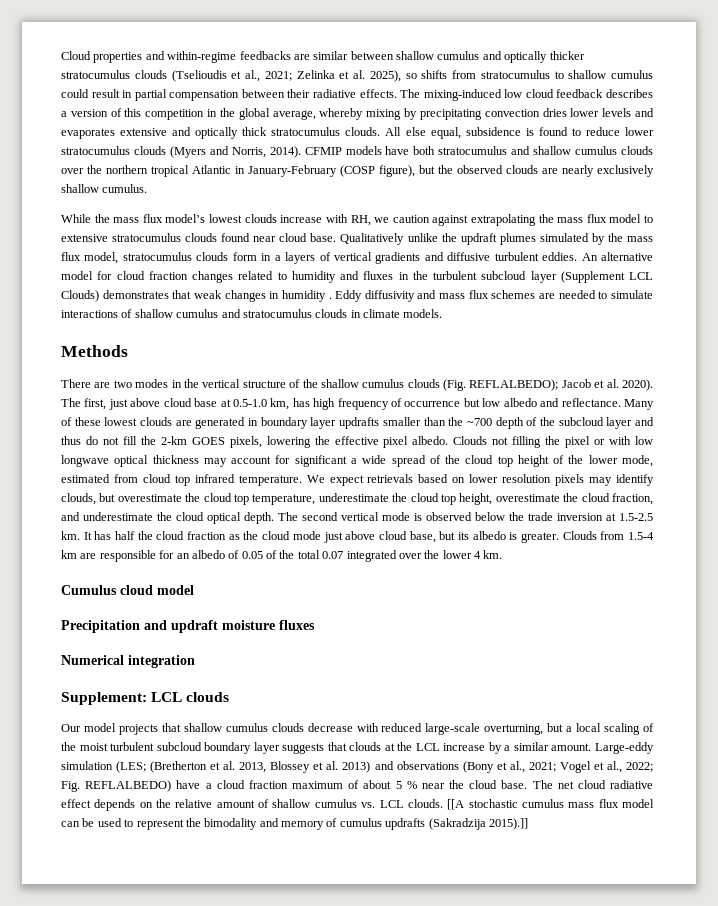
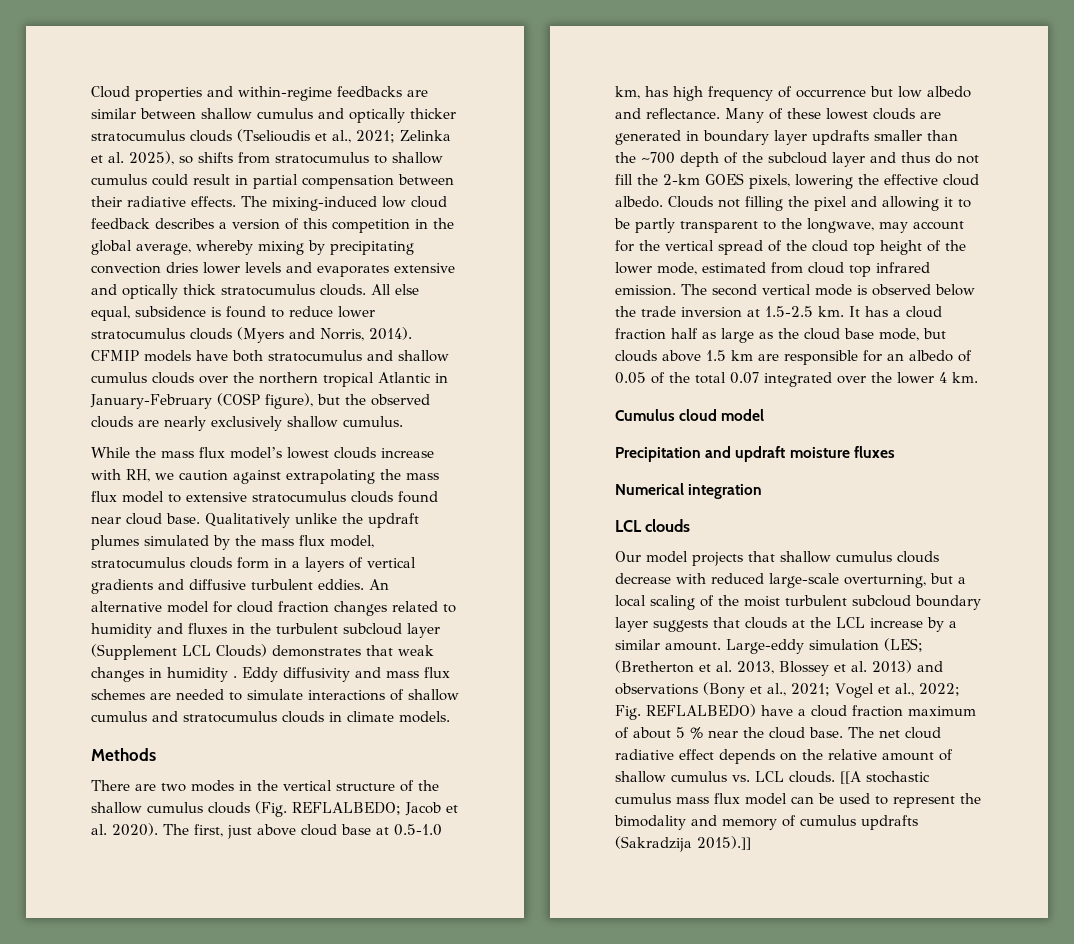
[469,379,559,391] REFLALBEDO); -> [292,802,401,815] REFLALBEDO;
[383,436,409,448] pixel -> [943,174,979,186] cloud
[594,436,653,445] [61,455,387,467] or with low longwave optical thickness may account for significant a wide -> [851,196,971,211] [614,218,964,233] [615,240,714,252] and allowing it to be partly transparent to the longwave, may account for the vertical
[238,474,654,486] [61,493,653,505] [61,512,274,524] temperature. We expect retrievals based on lower resolution pixels may identify clouds, but overestimate the cloud top temperature, underestimate the cloud top height, overestimate the cloud fraction, and underestimate the cloud optical depth. -> [615,285,676,296] emission.
[115,531,654,543] half the cloud fraction as the cloud mode just above cloud base, but its albedo is greater. Clouds from 1.5-4 -> [893,306,942,318] [615,328,946,343] [615,350,726,362] a cloud fraction half as large as the cloud base mode, but clouds above 1.5
[61,692,147,705] Supplement: -> (763, 491) none

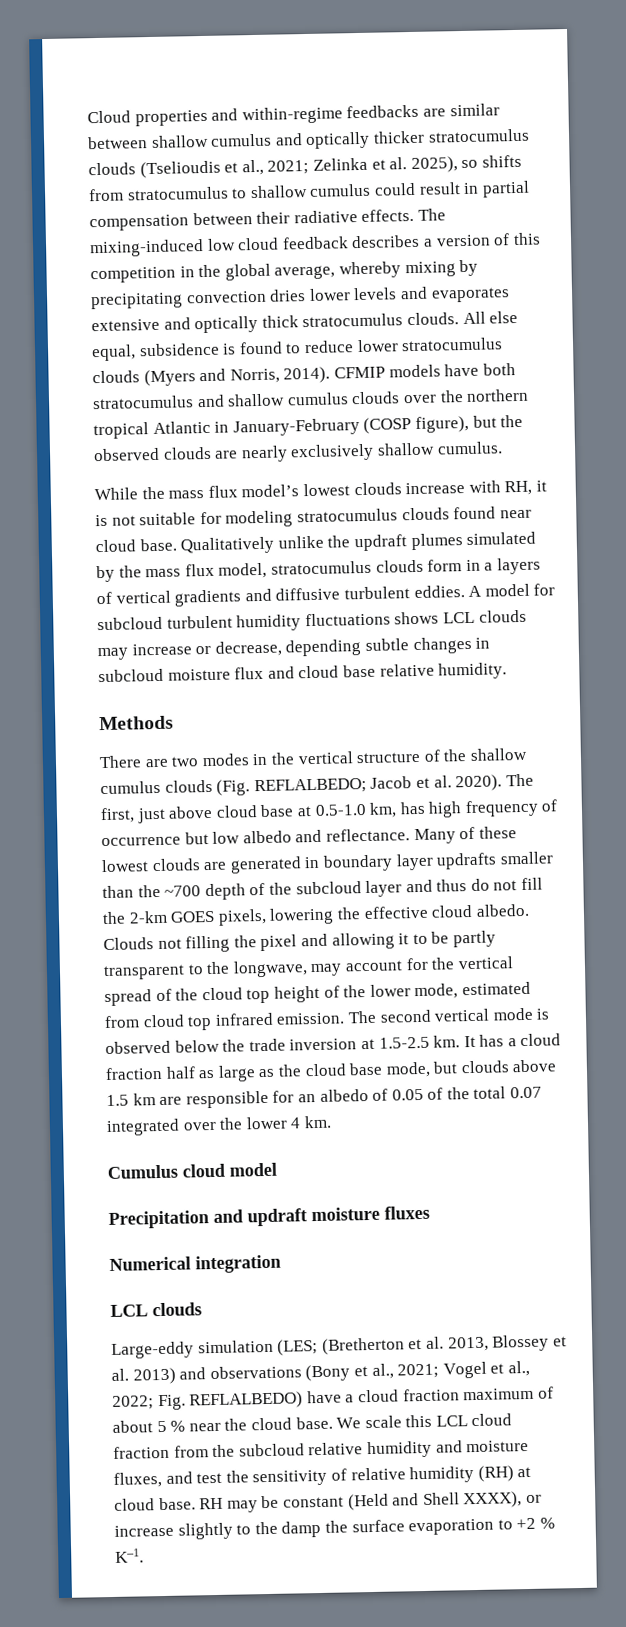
[155,469,439,484] [91,491,247,503] we caution against extrapolating the mass flux model to extensive -> [535,480,547,492] [95,510,294,528] it is not suitable for modeling
[369,579,389,590] [91,601,456,616] [91,623,440,638] [91,644,434,660] [91,667,450,682] [91,689,459,701] [91,711,450,723] An alternative model for cloud fraction changes related to humidity and fluxes in the turbulent subcloud layer (Supplement LCL Clouds) demonstrates that weak changes in humidity . Eddy diffusivity and mass flux schemes are needed to simulate interactions of shallow cumulus and stratocumulus clouds in climate models. -> [468,583,556,597] [97,609,527,632] [97,636,491,661] [98,662,508,683] A model for subcloud turbulent humidity fluctuations shows LCL clouds may increase or decrease, depending subtle changes in subcloud moisture flux and cloud base relative humidity.
[615,551,939,566] [615,573,966,588] [615,595,981,610] [615,617,957,632] [615,639,721,651] Our model projects that shallow cumulus clouds decrease with reduced large-scale overturning, but a local scaling of the moist turbulent subcloud boundary layer suggests that clouds at the LCL increase by a similar amount. -> (202, 1309) none
[848,727,941,739] [615,749,953,764] [615,771,930,784] [615,793,981,808] [614,815,918,830] [615,836,751,852] The net cloud radiative effect depends on the relative amount of shallow cumulus vs. LCL clouds. [[A stochastic cumulus mass flux model can be used to represent the bimodality and memory of cumulus updrafts (Sakradzija 2015).]] -> [336,1413,513,1429] [113,1439,530,1459] [113,1465,532,1488] [114,1491,542,1513] [114,1517,555,1540] [115,1548,144,1563] We scale this LCL cloud fraction from the subcloud relative humidity and moisture fluxes, and test the sensitivity of relative humidity (RH) at cloud base. RH may be constant (Held and Shell XXXX), or increase slightly to the damp the surface evaporation to +2 % K–1.

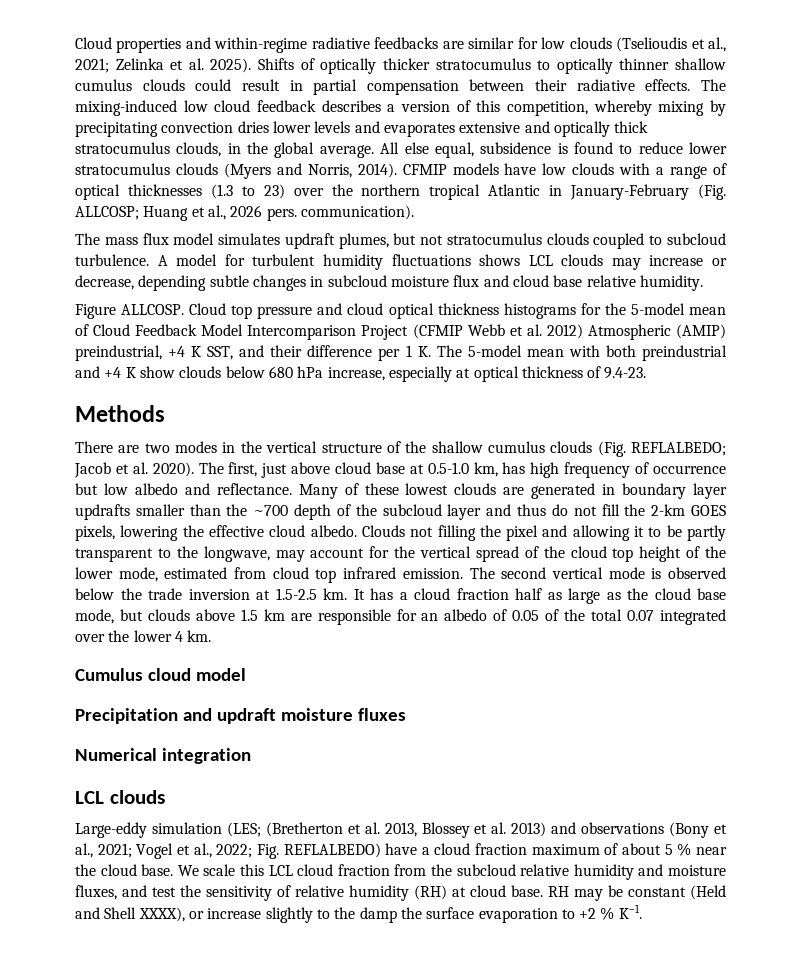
(343, 115) none -> [311,37,370,49] radiative
[87,128,530,150] between shallow cumulus and optically thicker stratocumulus -> [517,37,566,49] for low
[410,154,522,174] [88,183,372,202] 2025), so shifts from stratocumulus to shallow cumulus -> [210,58,727,74] [75,79,185,91] 2025). Shifts of optically thicker stratocumulus to optically thinner shallow cumulus clouds
[90,263,336,284] competition in the global average, -> [507,101,588,116] competition,
[406,312,459,326] clouds. -> [176,142,374,158] clouds, in the global average.
[482,363,516,376] [92,391,401,410] both stratocumulus and shallow cumulus clouds -> [542,163,728,179] [75,184,285,200] low clouds with a range of optical thicknesses (1.3 to 23)
[363,414,524,434] [93,441,503,463] [94,480,547,501] [95,506,532,528] [95,531,537,555] [96,557,541,583] [96,585,465,607] (COSP figure), but the observed clouds are nearly exclusively shallow cumulus. // While the mass flux model’s lowest clouds increase with RH, it is not suitable for modeling stratocumulus clouds found near cloud base. Qualitatively unlike the updraft plumes simulated by the mass flux model, stratocumulus clouds form in a layers of vertical gradients and diffusive turbulent eddies. -> [698,184,726,200] [75,205,414,221] [75,233,726,249] [75,254,149,266] (Fig. ALLCOSP; Huang et al., 2026 pers. communication). // The mass flux model simulates updraft plumes, but not stratocumulus clouds coupled to subcloud turbulence.
[97,616,163,631] subcloud -> (245, 260) none
(508, 671) none -> [75,303,727,319] [75,324,726,340] [75,345,727,361] [75,366,647,382] // Figure ALLCOSP. Cloud top pressure and cloud optical thickness histograms for the 5-model mean of Cloud Feedback Model Intercomparison Project (CFMIP Webb et al. 2012) Atmospheric (AMIP) preindustrial, +4 K SST, and their difference per 1 K. The 5-model mean with both preindustrial and +4 K show clouds below 680 hPa increase, especially at optical thickness of 9.4-23.

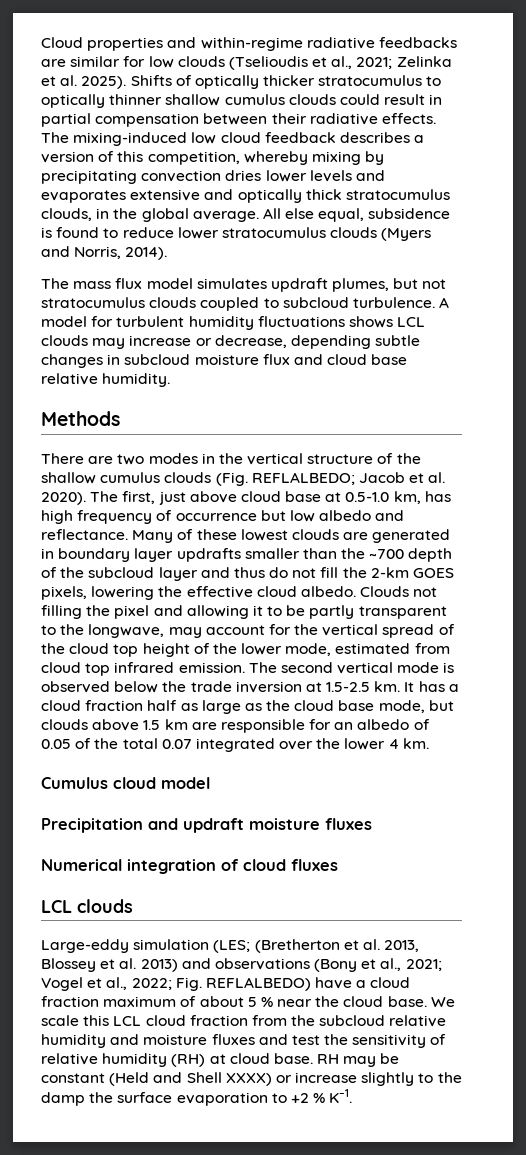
[402,163,728,179] [75,184,726,200] [75,205,414,221] CFMIP models have low clouds with a range of optical thicknesses (1.3 to 23) over the northern tropical Atlantic in January-February (Fig. ALLCOSP; Huang et al., 2026 pers. communication). -> (168, 253) none
[75,303,727,319] [75,324,726,340] [75,345,727,361] [75,366,647,382] // Figure ALLCOSP. Cloud top pressure and cloud optical thickness histograms for the 5-model mean of Cloud Feedback Model Intercomparison Project (CFMIP Webb et al. 2012) Atmospheric (AMIP) preindustrial, +4 K SST, and their difference per 1 K. The 5-model mean with both preindustrial and +4 K show clouds below 680 hPa increase, especially at optical thickness of 9.4-23. -> (171, 380) none
(251, 756) none -> [221,859,338,871] of cloud fluxes
[75,885,117,900] fluxes, -> [211,1034,255,1045] fluxes
[138,907,185,922] XXXX), -> [225,1073,272,1086] XXXX)

